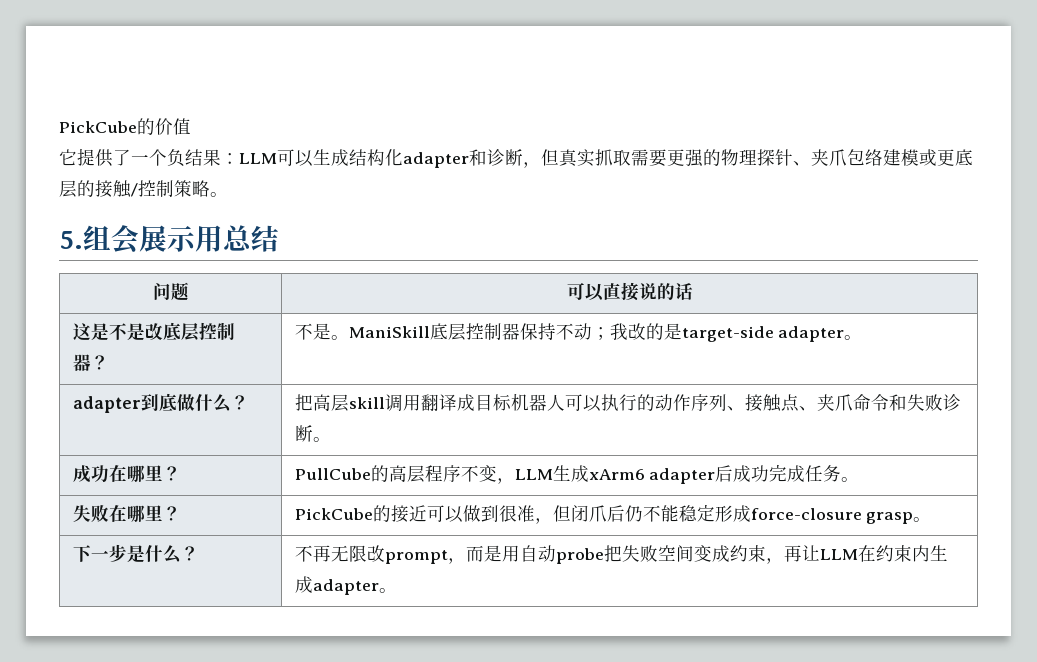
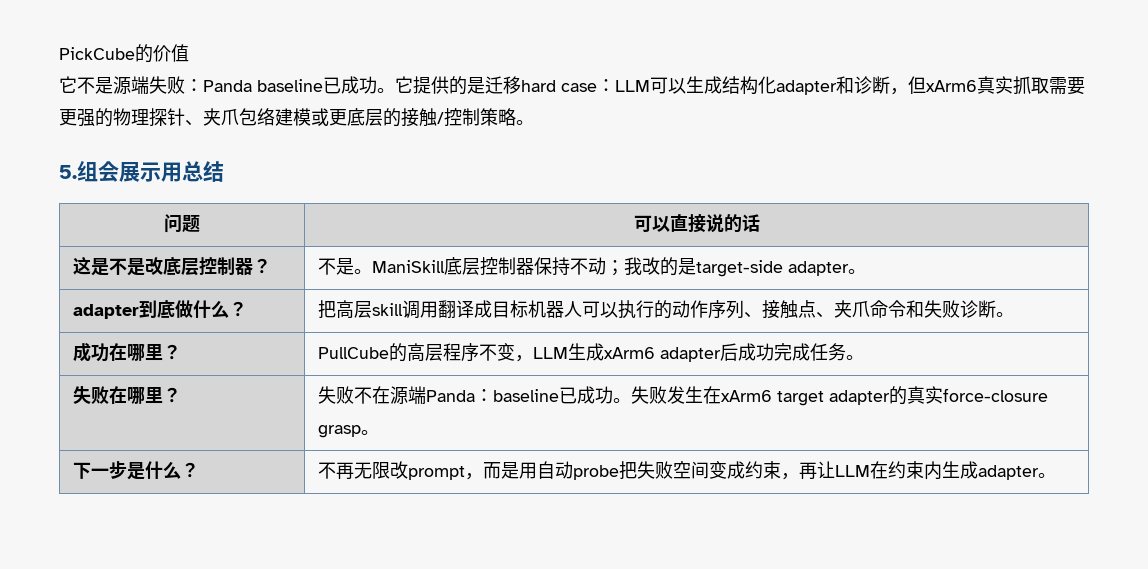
[77,148,221,167] 提供了一个负结果 -> [77,76,597,95] 不是源端失败：Panda baseline已成功。它提供的是迁移hard case
(559, 157) none -> [926,80,977,92] xArm6
[294,504,751,524] PickCube的接近可以做到很准，但闭爪后仍不能稳定形成 -> [317,386,943,406] 失败不在源端Panda：baseline已成功。失败发生在xArm6 target adapter的真实

